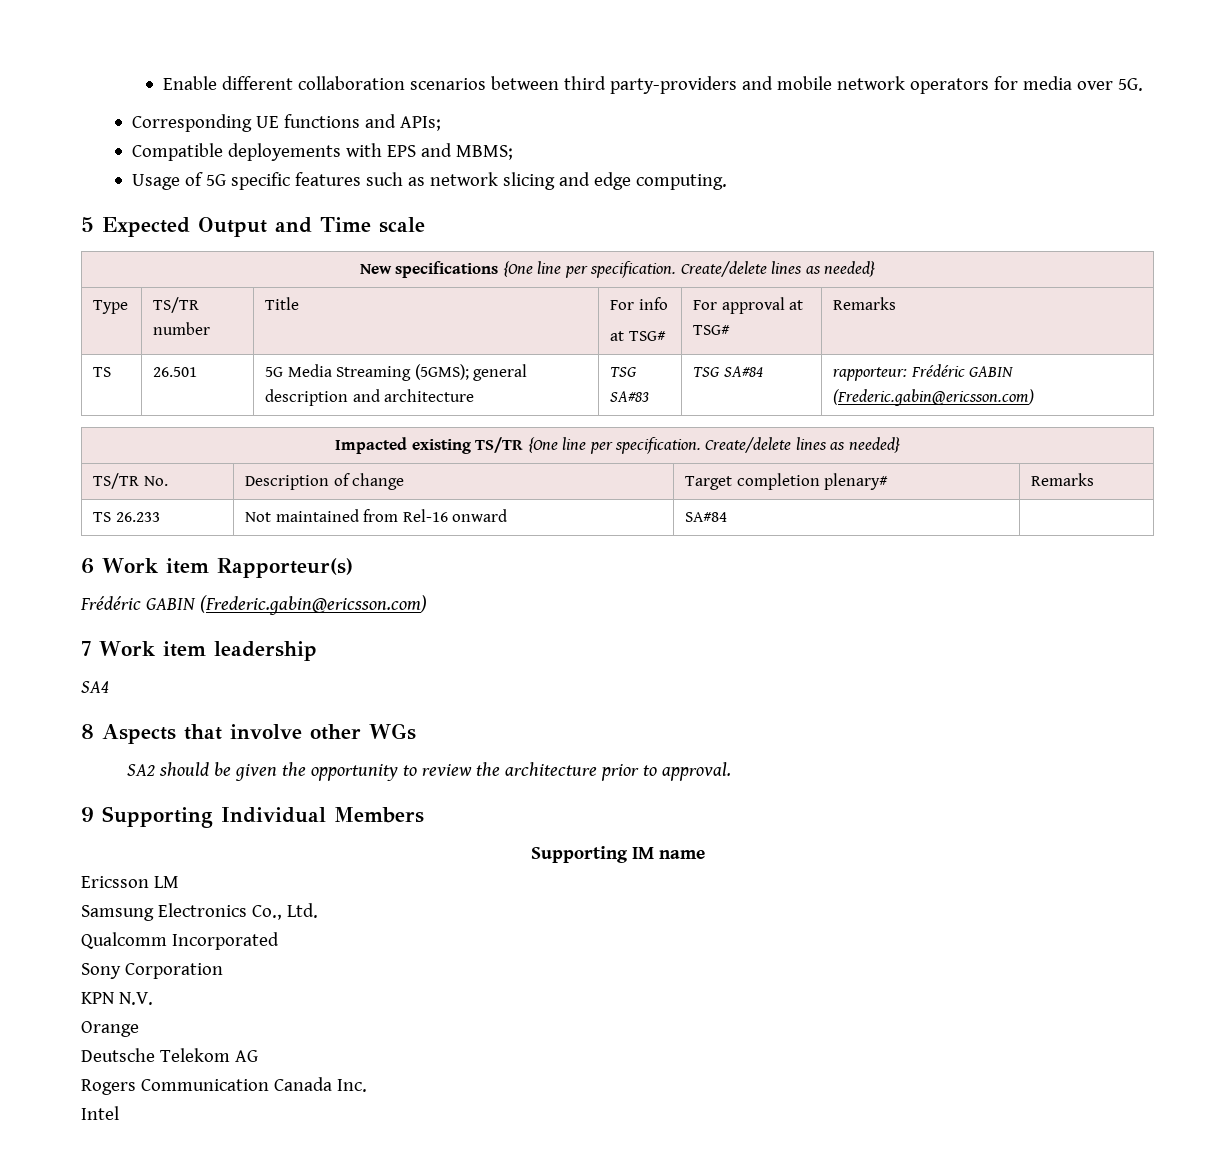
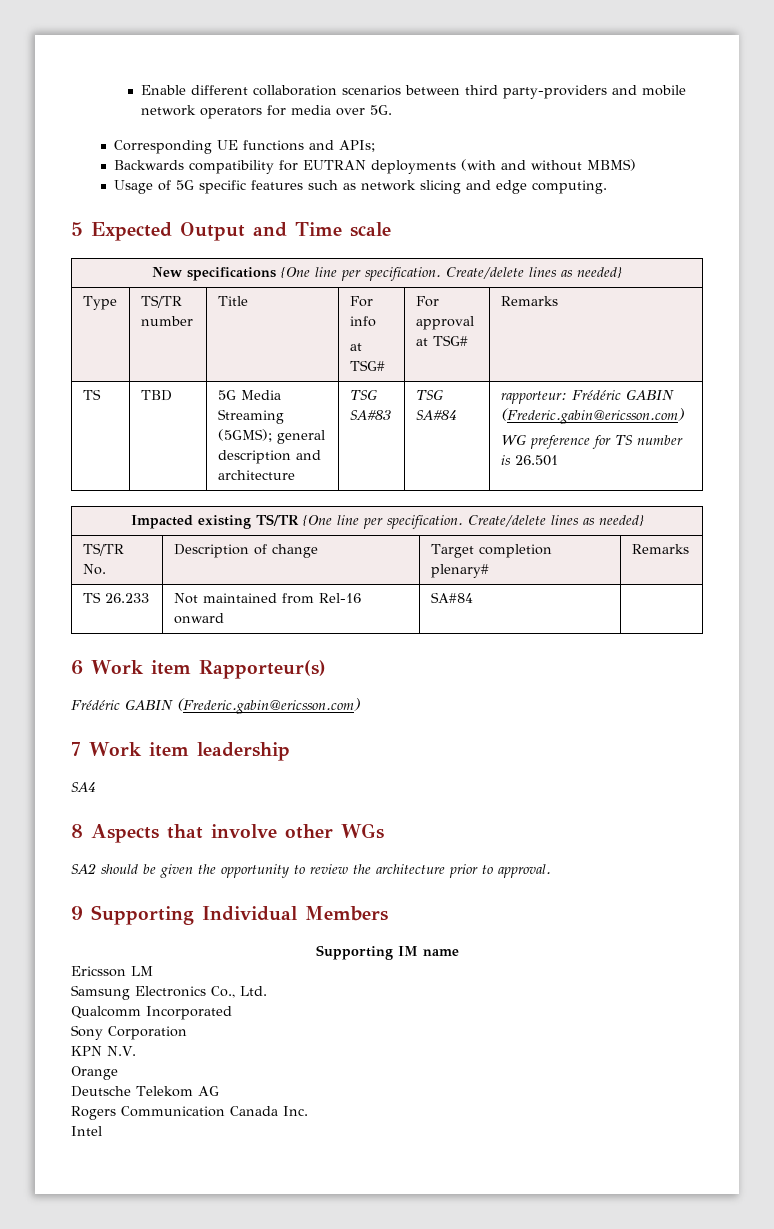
[131,143,513,161] Compatible deployements with EPS and MBMS; -> [113,159,636,174] Backwards compatibility for EUTRAN deployments (with and without MBMS)
[153,367,198,377] 26.501 -> [140,390,172,401] TBD
(1035, 397) none -> [500,435,683,449] [500,455,558,466] // WG preference for TS number is 26.501

